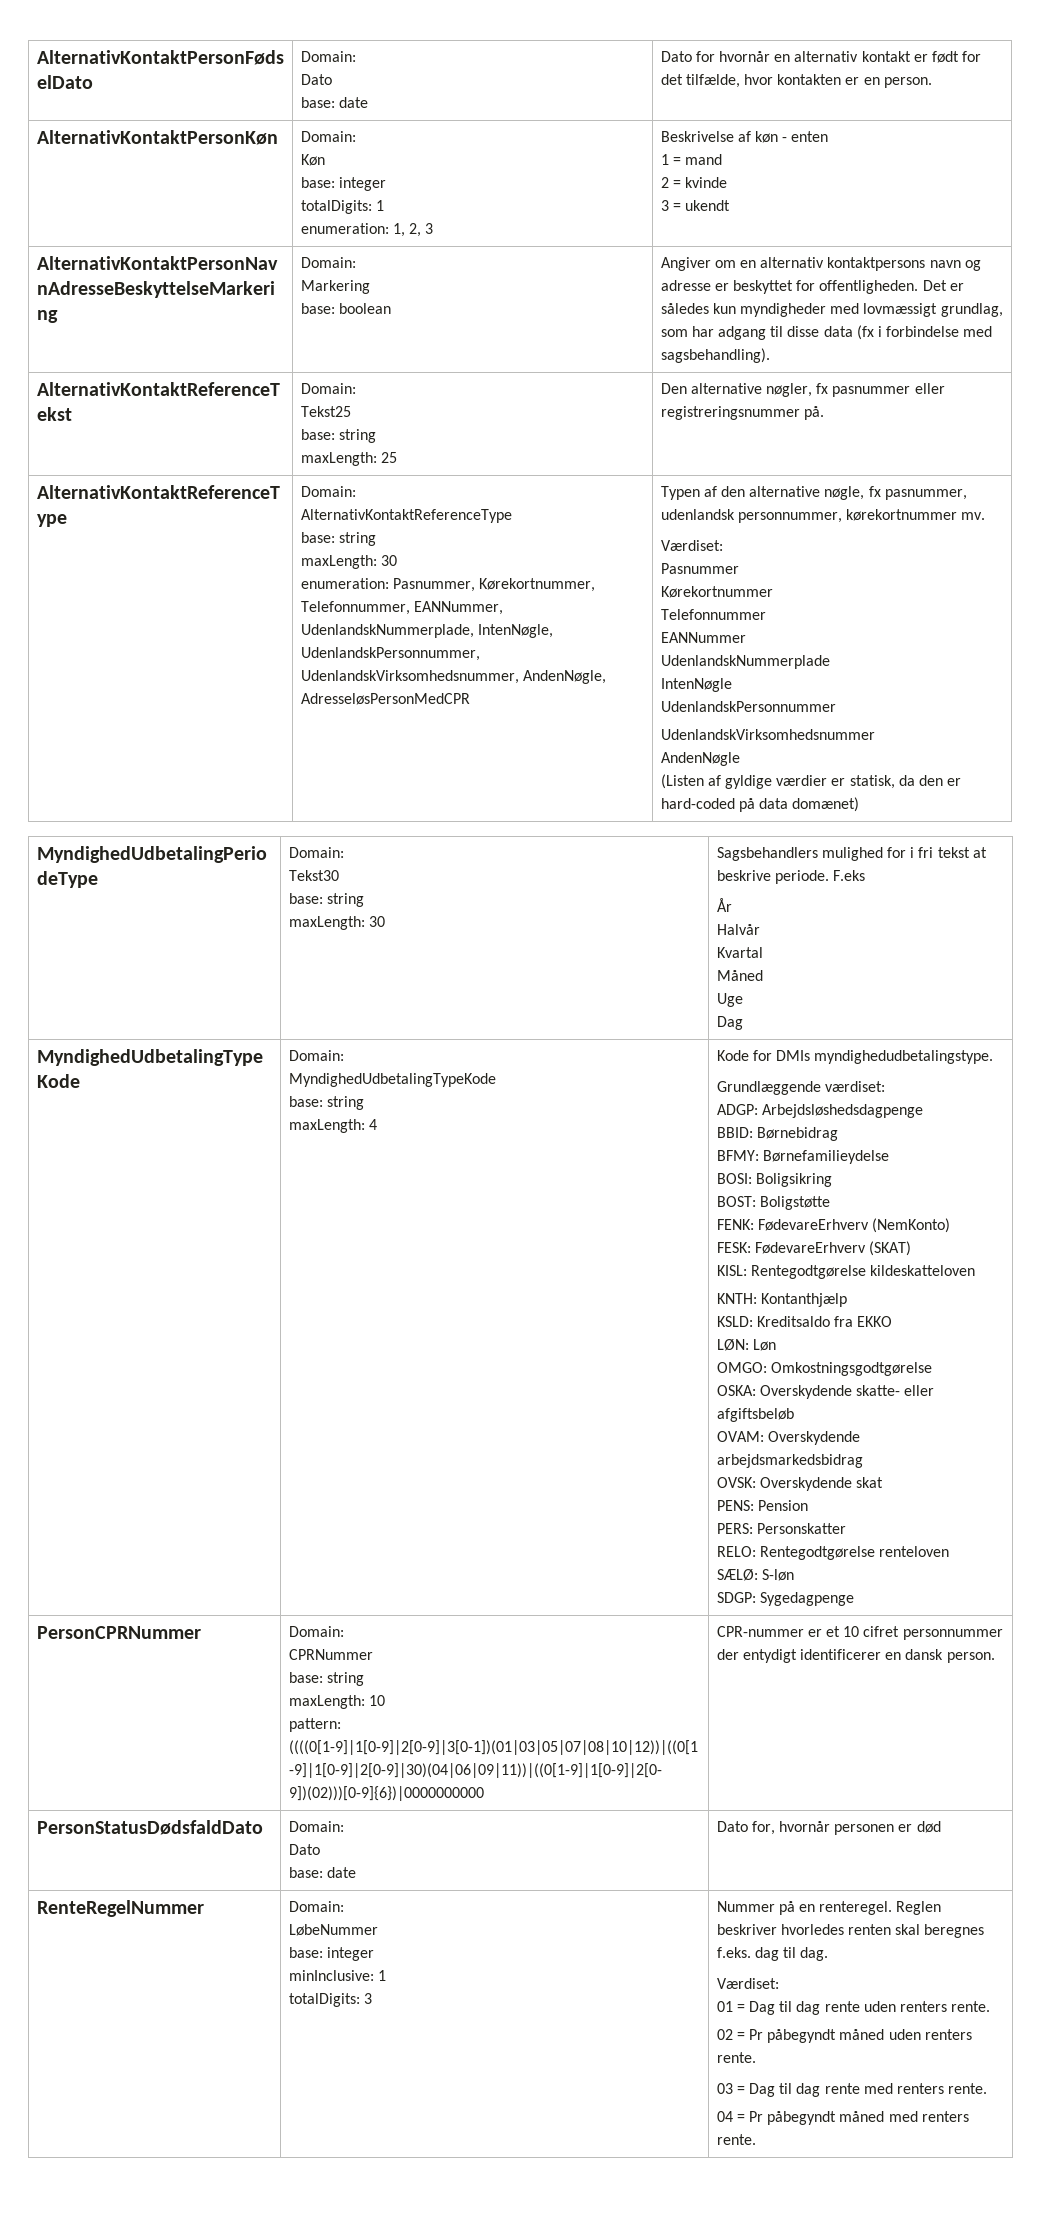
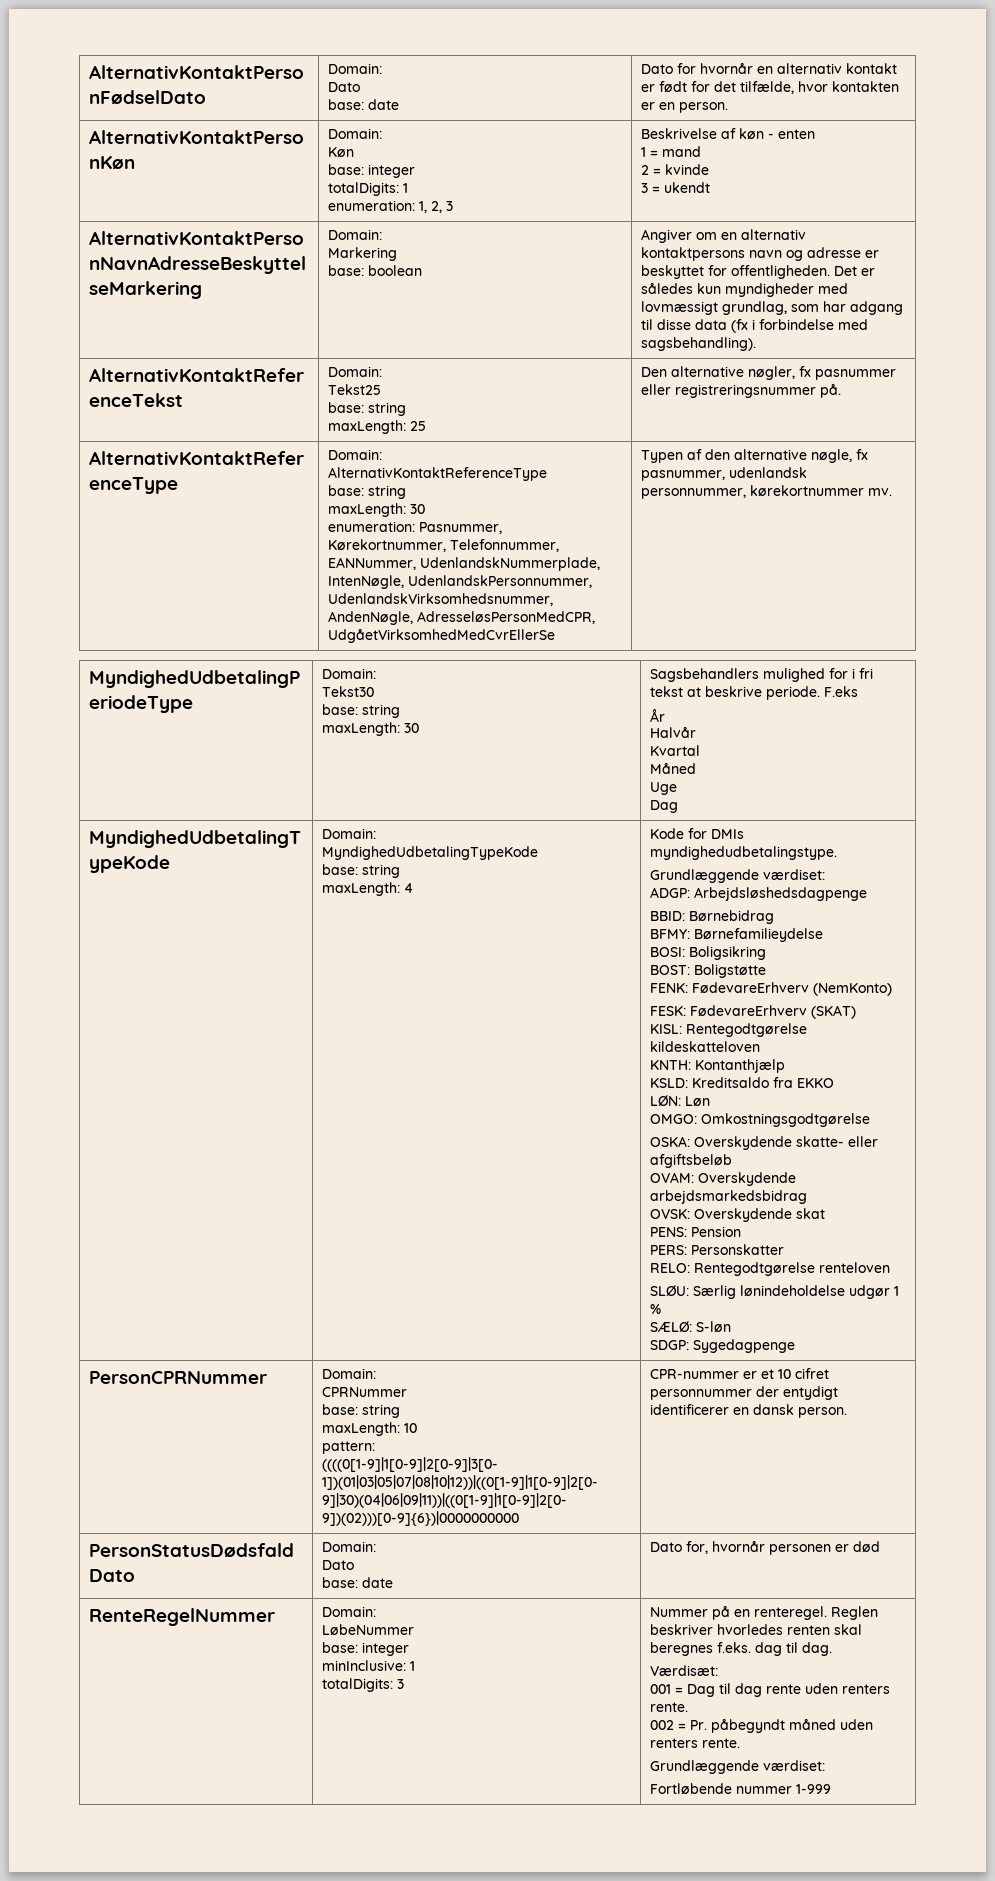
[300,693,470,705] AdresseløsPersonMedCPR -> [416,611,595,624] [327,628,555,643] AdresseløsPersonMedCPR, UdgåetVirksomhedMedCvrEllerSe
[660,540,723,551] [660,563,739,574] [660,586,773,598] [660,609,766,620] [660,632,746,643] [660,655,830,669] [660,678,732,692] [660,701,836,712] [660,729,875,740] [660,752,740,766] [660,774,962,789] [660,797,860,812] // Værdiset: // Pasnummer // Kørekortnummer // Telefonnummer // EANNummer // UdenlandskNummerplade // IntenNøgle // UdenlandskPersonnummer // UdenlandskVirksomhedsnummer // AndenNøgle // (Listen af gyldige værdier er statisk, da den er hard-coded på data domænet) -> (892, 492) none
(949, 1551) none -> [649,1285,899,1299] [649,1304,661,1314] // SLØU: Særlig lønindeholdelse udgør 1 %
[716,1978,779,1989] [716,2001,733,2012] Værdiset: // 01 -> [649,1665,718,1676] [649,1684,671,1694] Værdisæt: // 001
[716,2029,763,2040] 02 = Pr -> [649,1720,707,1730] 002 = Pr.
[716,2083,988,2097] [716,2111,969,2125] [716,2134,756,2145] 03 = Dag til dag rente med renters rente. // 04 = Pr påbegyndt måned med renters rente. -> [649,1760,825,1774] [649,1783,831,1794] Grundlæggende værdiset: // Fortløbende nummer 1-999

